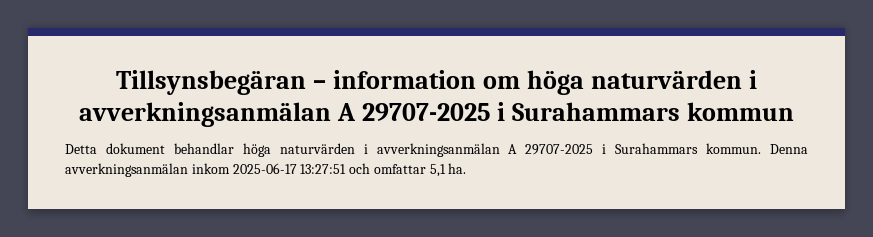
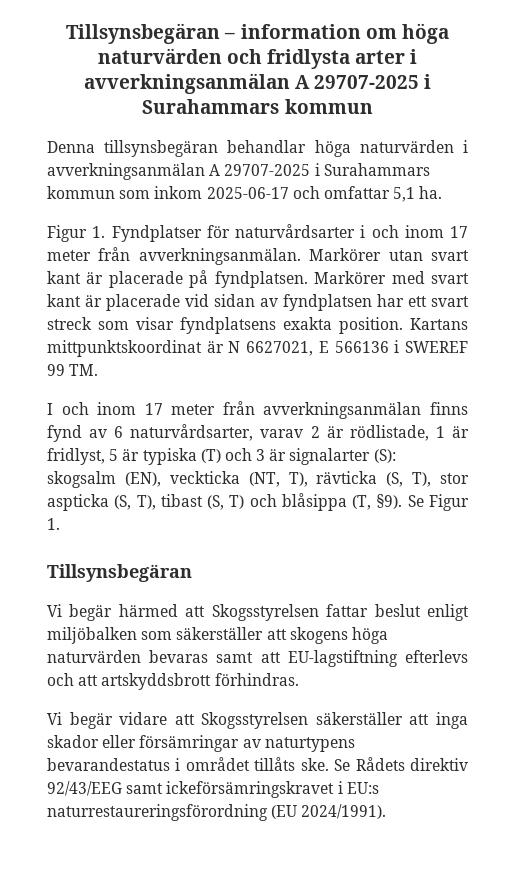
[748,70,757,89] [78,102,795,127] [65,143,808,157] [65,163,188,177] i avverkningsanmälan A 29707-2025 i Surahammars kommun // Detta dokument behandlar höga naturvärden i avverkningsanmälan A 29707-2025 i Surahammars kommun. Denna avverkningsanmälan -> [226,49,418,69] [83,73,432,94] [142,99,373,114] [47,140,468,157] [47,163,430,180] [47,186,151,199] och fridlysta arter i avverkningsanmälan A 29707-2025 i Surahammars kommun // Denna tillsynsbegäran behandlar höga naturvärden i avverkningsanmälan A 29707-2025 i Surahammars kommun som
[300,164,347,174] 13:27:51 -> (289, 193) none
(467, 168) none -> [47,224,468,242] [47,247,469,265] [47,270,469,288] [47,294,469,311] [47,317,468,334] [47,340,469,357] [47,364,99,376] [47,401,468,419] [47,424,469,442] [47,448,396,465] [47,471,469,488] [47,493,469,511] [47,518,60,530] [47,564,192,582] [47,604,469,621] [47,627,388,644] [47,650,468,667] [47,673,299,690] [47,712,468,729] [47,735,355,752] [47,757,468,771] [47,781,379,798] [47,804,387,821] // Figur 1. Fyndplatser för naturvårdsarter i och inom 17 meter från avverkningsanmälan. Markörer utan svart kant är placerade på fyndplatsen. Markörer med svart kant är placerade vid sidan av fyndplatsen har ett svart streck som visar fyndplatsens exakta position. Kartans mittpunktskoordinat är N 6627021, E 566136 i SWEREF 99 TM. // I och inom 17 meter från avverkningsanmälan finns fynd av 6 naturvårdsarter, varav 2 är rödlistade, 1 är fridlyst, 5 är typiska (T) och 3 är signalarter (S): skogsalm (EN), veckticka (NT, T), rävticka (S, T), stor aspticka (S, T), tibast (S, T) och blåsippa (T, §9). Se Figur 1. // Tillsynsbegäran // Vi begär härmed att Skogsstyrelsen fattar beslut enligt miljöbalken som säkerställer att skogens höga naturvärden bevaras samt att EU-lagstiftning efterlevs och att artskyddsbrott förhindras. // Vi begär vidare att Skogsstyrelsen säkerställer att inga skador eller försämringar av naturtypens bevarandestatus i området tillåts ske. Se Rådets direktiv 92/43/EEG samt ickeförsämringskravet i EU:s naturrestaureringsförordning (EU 2024/1991).

